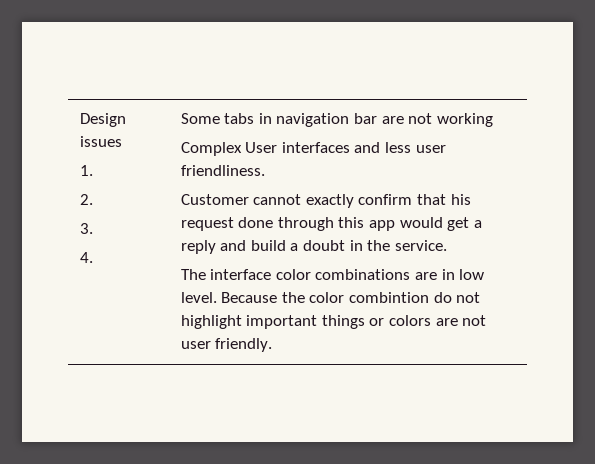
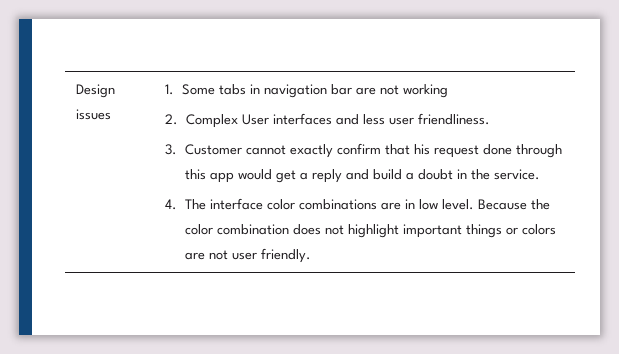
[80,165,94,176] [80,194,94,205] [80,223,94,234] [80,252,94,263] // 1. // 2. // 3. // 4. | -> [165,84,175,95] | 1.
(493, 120) none -> [165,114,179,125] 2.
(265, 170) none -> [165,144,178,155] 3.
(447, 245) none -> [165,199,178,210] 4.
[349,292,452,303] combintion do -> [216,224,321,235] combination does

